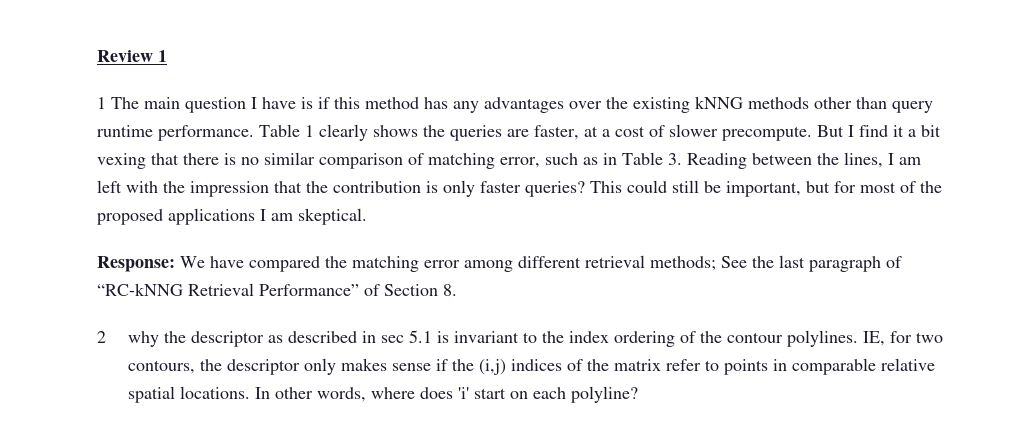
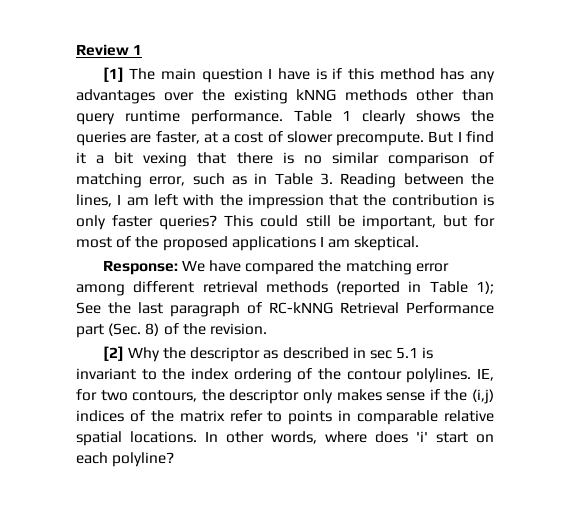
[97,97,106,109] 1 -> [102,67,124,82] [1]
[650,256,716,271] methods; -> [265,281,494,296] methods (reported in Table 1);
[97,283,457,296] [97,331,160,347] “RC-kNNG Retrieval Performance” of Section 8. // 2 why -> [269,302,494,314] [76,323,267,338] [102,346,160,362] RC-kNNG Retrieval Performance part (Sec. 8) of the revision. // [2] Why

